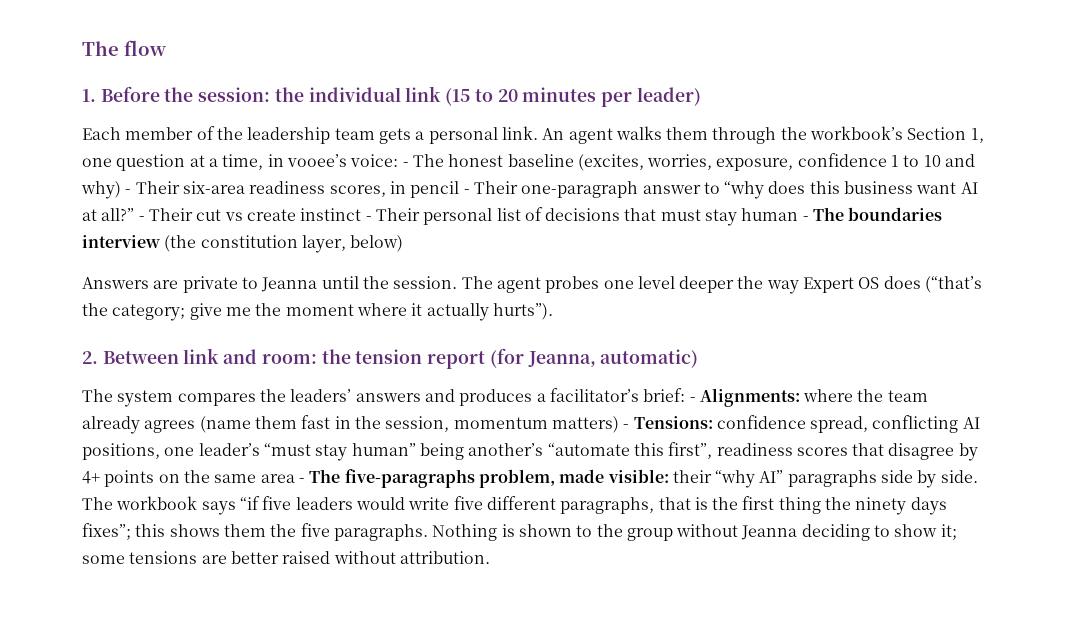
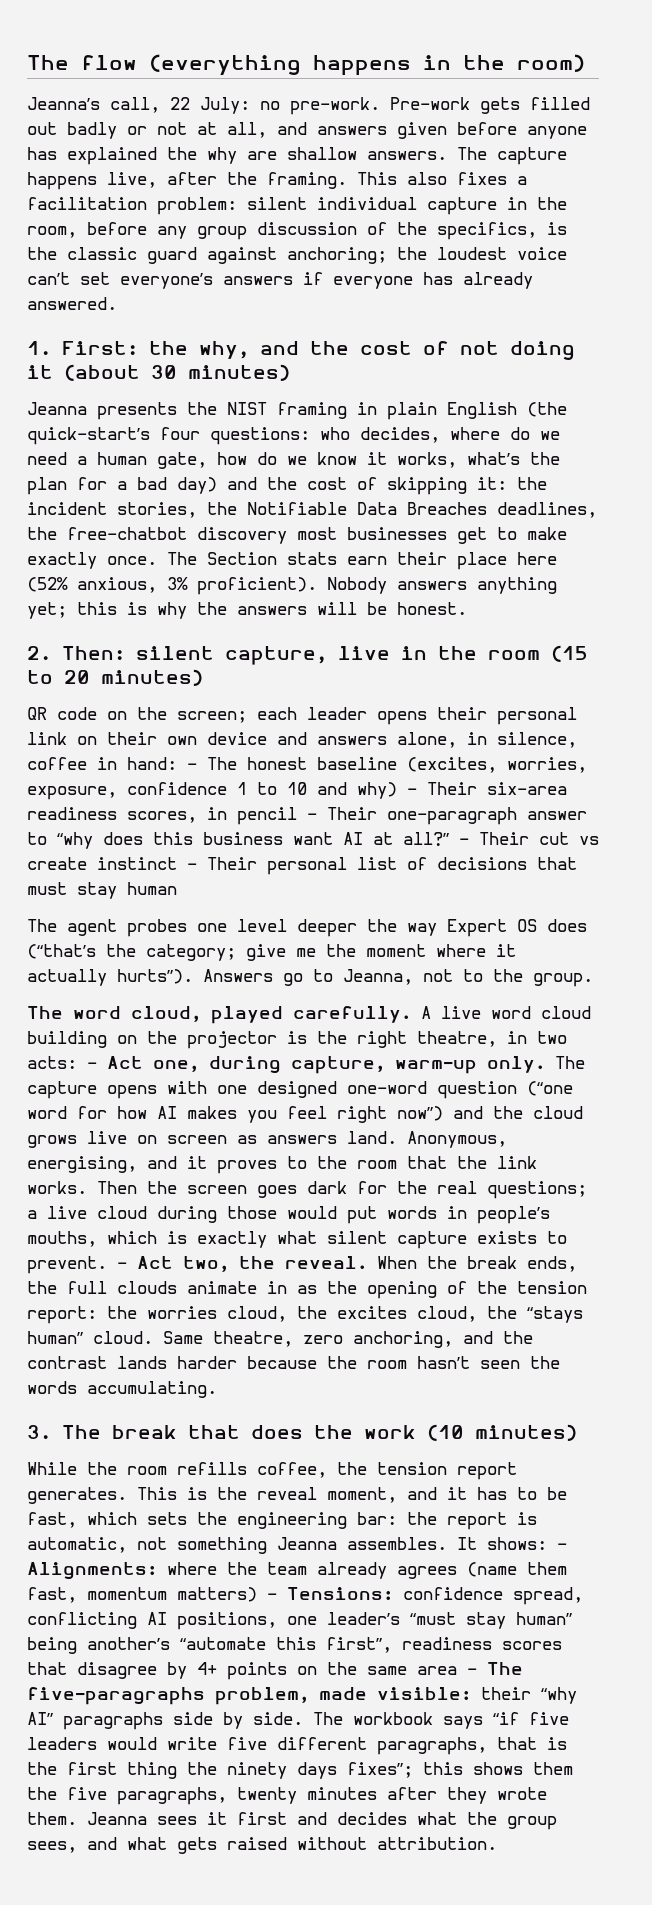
[82,86,701,107] [82,126,984,144] [82,154,399,171] // 1. Before the session: the individual link (15 to 20 minutes per leader) // Each member of the leadership team gets a personal link. An agent walks them through the workbook’s Section 1, one question at a time, in vooee’s voice: -> [149,54,585,76] [27,97,590,115] [27,122,587,139] [27,147,567,165] [27,172,527,190] [27,197,567,215] [27,222,567,240] [27,247,567,264] [27,272,533,289] [27,297,117,310] [27,341,575,360] [27,364,290,381] [27,402,567,420] [27,427,560,445] [27,452,560,469] [27,477,547,495] [27,502,597,518] [27,527,567,544] [27,552,557,570] [27,577,557,595] [27,602,467,619] [27,645,588,665] [27,669,203,686] [27,707,577,725] [27,732,577,748] [27,757,177,770] (everything happens in the room) // Jeanna’s call, 22 July: no pre-work. Pre-work gets filled out badly or not at all, and answers given before anyone has explained the why are shallow answers. The capture happens live, after the framing. This also fixes a facilitation problem: silent individual capture in the room, before any group discussion of the specifics, is the classic guard against anchoring; the loudest voice can’t set everyone’s answers if everyone has already answered. // 1. First: the why, and the cost of not doing it (about 30 minutes) // Jeanna presents the NIST framing in plain English (the quick-start’s four questions: who decides, where do we need a human gate, how do we know it works, what’s the plan for a bad day) and the cost of skipping it: the incident stories, the Notifiable Data Breaches deadlines, the free-chatbot discovery most businesses get to make exactly once. The Section stats earn their place here (52% anxious, 3% proficient). Nobody answers anything yet; this is why the answers will be honest. // 2. Then: silent capture, live in the room (15 to 20 minutes) // QR code on the screen; each leader opens their personal link on their own device and answers alone, in silence, coffee in hand:
[802,207,943,221] [82,235,404,253] [82,276,458,293] - The boundaries interview (the constitution layer, below) // Answers are private to Jeanna until the session. -> (177, 888) //
[82,348,699,369] [82,388,686,407] // 2. Between link and room: the tension report (for Jeanna, automatic) // The system compares the leaders’ answers and produces a facilitator’s brief: -> [203,969,593,987] [27,1006,591,1024] [27,1031,567,1049] [27,1056,585,1074] [27,1081,573,1099] [27,1106,583,1123] [27,1131,507,1148] [27,1156,537,1174] [27,1181,587,1199] [27,1206,550,1224] [27,1231,567,1249] [27,1256,577,1274] [27,1281,587,1299] [27,1306,583,1324] [27,1331,533,1348] [27,1356,560,1369] [27,1381,217,1398] [27,1424,577,1441] [27,1462,517,1480] [27,1487,567,1504] [27,1512,537,1530] [27,1537,547,1554] Answers go to Jeanna, not to the group. // The word cloud, played carefully. A live word cloud building on the projector is the right theatre, in two acts: - Act one, during capture, warm-up only. The capture opens with one designed one-word question (“one word for how AI makes you feel right now”) and the cloud grows live on screen as answers land. Anonymous, energising, and it proves to the room that the link works. Then the screen goes dark for the real questions; a live cloud during those would put words in people’s mouths, which is exactly what silent capture exists to prevent. - Act two, the reveal. When the break ends, the full clouds animate in as the opening of the tension report: the worries cloud, the excites cloud, the “stays human” cloud. Same theatre, zero anchoring, and the contrast lands harder because the room hasn’t seen the words accumulating. // 3. The break that does the work (10 minutes) // While the room refills coffee, the tension report generates. This is the reveal moment, and it has to be fast, which sets the engineering bar: the report is automatic, not something Jeanna assembles. It shows:
[301,415,450,432] fast in the session, -> [27,1587,77,1603] fast,
[333,524,957,541] [82,551,279,564] paragraphs. Nothing is shown to the group without Jeanna deciding to show it; some tensions are better -> [117,1787,547,1805] [27,1812,557,1830] [27,1837,217,1854] paragraphs, twenty minutes after they wrote them. Jeanna sees it first and decides what the group sees, and what gets

